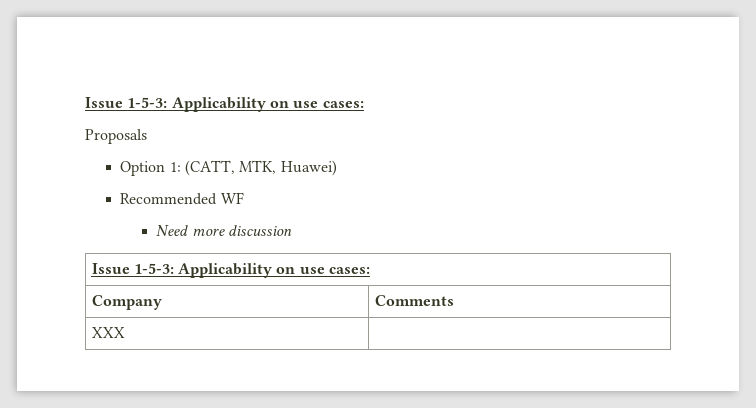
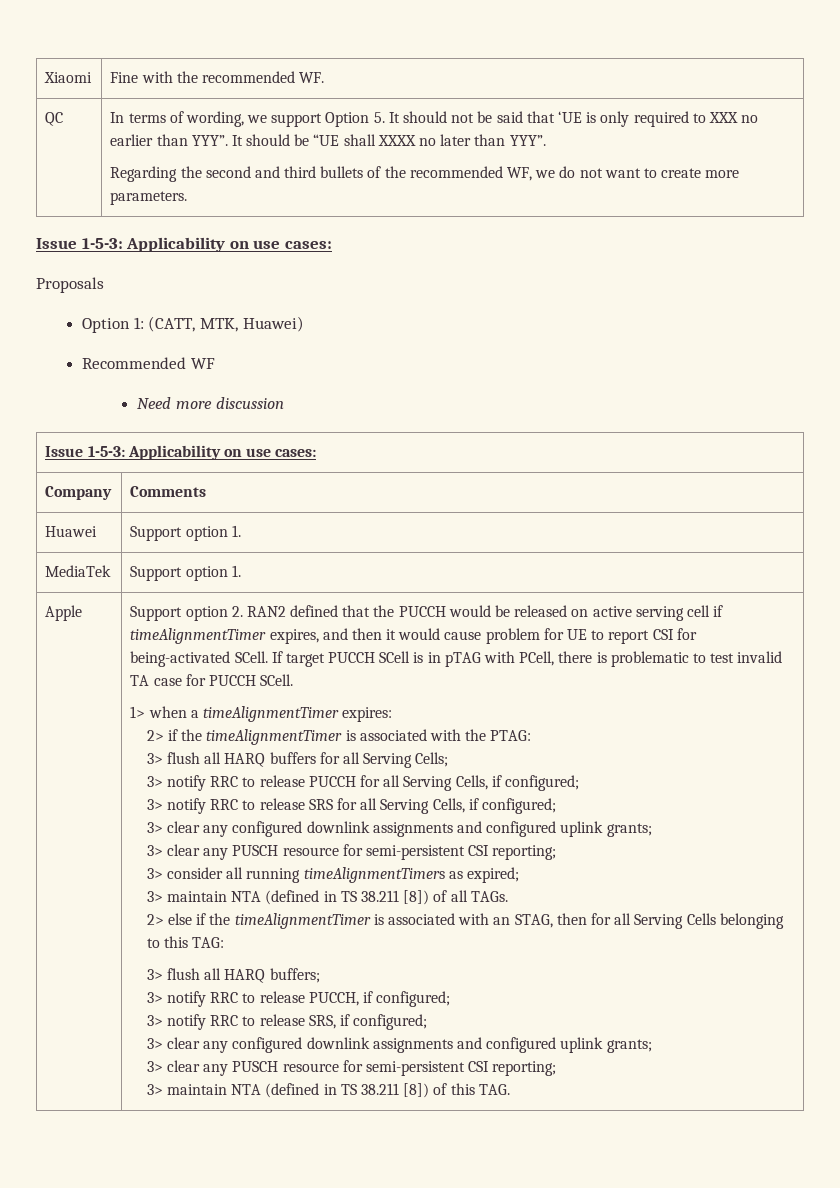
(85, 102) none -> [44,72,93,83] [110,71,325,83] [45,112,64,126] [110,111,759,127] [110,134,546,146] [110,166,740,182] [110,191,188,205] Xiaomi | Fine with the recommended WF. // QC | In terms of wording, we support Option 5. It should not be said that ‘UE is only required to XXX no earlier than YYY”. It should be “UE shall XXXX no later than YYY”. // Regarding the second and third bullets of the recommended WF, we do not want to create more parameters. //
[91,327,125,338] XXX | -> [45,526,98,537] [130,525,241,541] [45,565,112,577] [130,565,241,581] [45,605,83,621] [130,605,724,621] [130,628,697,644] [130,651,783,667] [130,674,294,686] [130,706,393,722] [146,729,532,745] [146,752,449,768] [146,775,579,791] [146,798,556,814] [146,821,652,837] [146,844,557,860] [146,867,520,883] [146,890,508,905] [146,913,784,929] [146,936,225,948] [146,968,320,983] [146,991,451,1007] [146,1014,428,1030] [146,1037,652,1053] [146,1060,557,1076] [146,1083,510,1098] Huawei | Support option 1. // MediaTek | Support option 1. // Apple | Support option 2. RAN2 defined that the PUCCH would be released on active serving cell if timeAlignmentTimer expires, and then it would cause problem for UE to report CSI for being-activated SCell. If target PUCCH SCell is in pTAG with PCell, there is problematic to test invalid TA case for PUCCH SCell. // 1> when a timeAlignmentTimer expires: // 2> if the timeAlignmentTimer is associated with the PTAG: // 3> flush all HARQ buffers for all Serving Cells; // 3> notify RRC to release PUCCH for all Serving Cells, if configured; // 3> notify RRC to release SRS for all Serving Cells, if configured; // 3> clear any configured downlink assignments and configured uplink grants; // 3> clear any PUSCH resource for semi-persistent CSI reporting; // 3> consider all running timeAlignmentTimers as expired; // 3> maintain NTA (defined in TS 38.211 [8]) of all TAGs. // 2> else if the timeAlignmentTimer is associated with an STAG, then for all Serving Cells belonging to this TAG: // 3> flush all HARQ buffers; // 3> notify RRC to release PUCCH, if configured; // 3> notify RRC to release SRS, if configured; // 3> clear any configured downlink assignments and configured uplink grants; // 3> clear any PUSCH resource for semi-persistent CSI reporting; // 3> maintain NTA (defined in TS 38.211 [8]) of this TAG.

